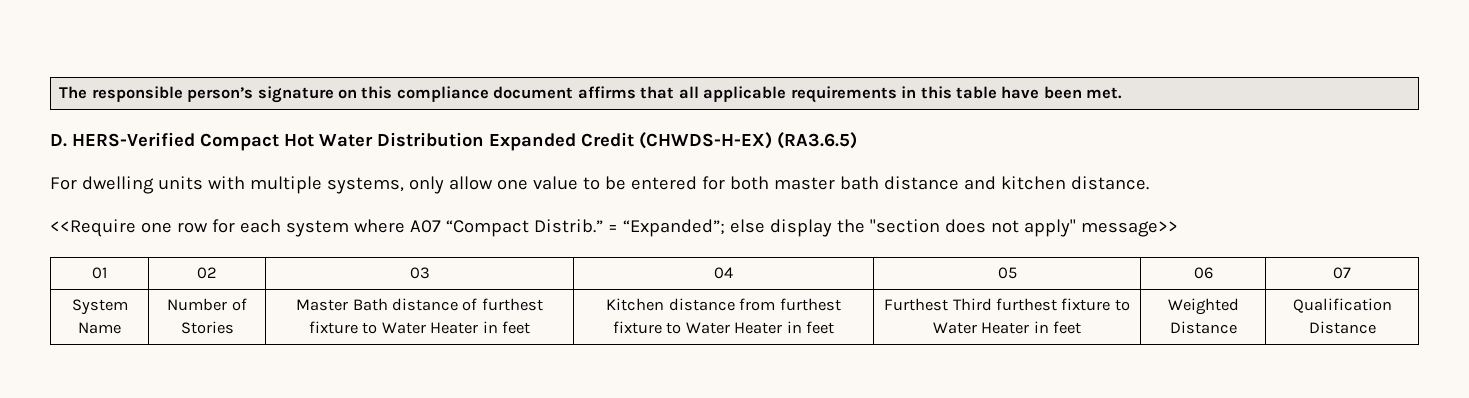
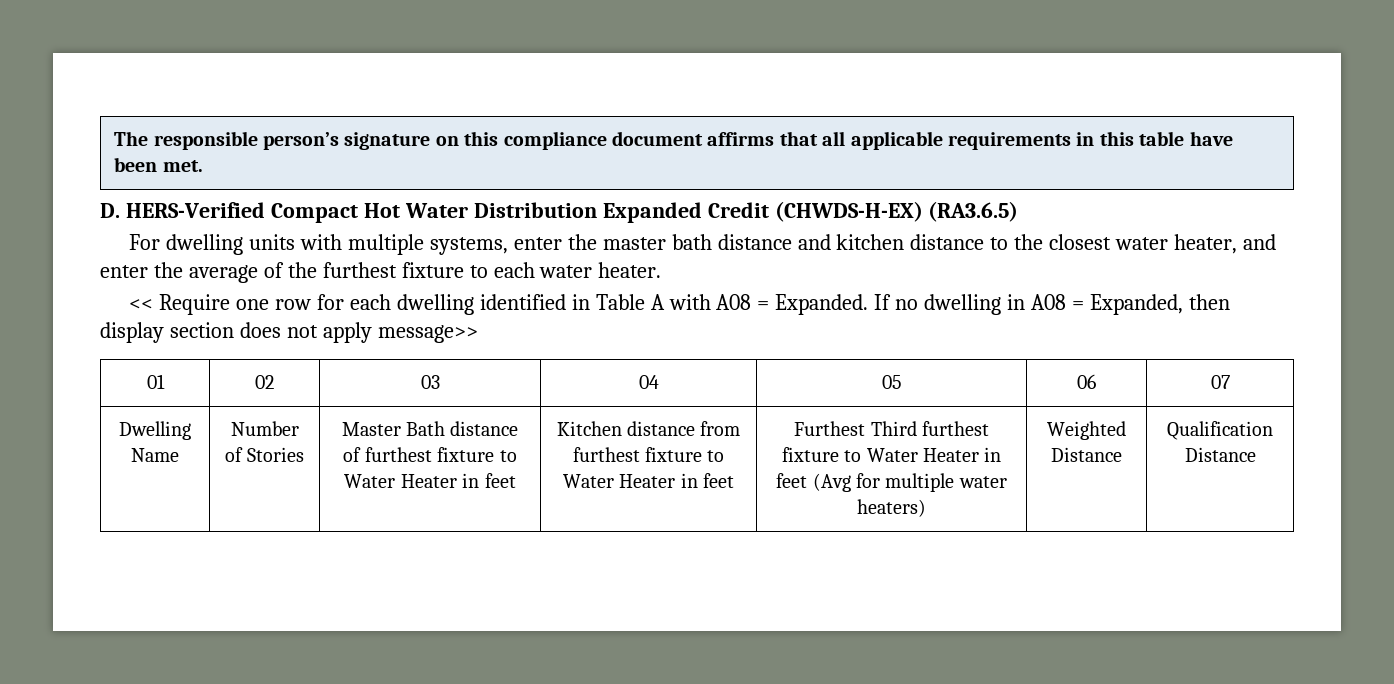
[408,176,769,194] only allow one value to be entered for both -> [513,234,597,250] enter the
[1070,176,1149,190] [50,219,940,237] distance. // <<Require one row for each system where A07 “Compact Distrib.” = “Expanded”; else display the "section -> [910,234,1277,254] [100,262,662,283] [129,294,1230,315] [100,322,234,343] distance to the closest water heater, and enter the average of the furthest fixture to each water heater. // << Require one row for each dwelling identified in Table A with A08 = Expanded. If no dwelling in A08 = Expanded, then display section
[1023,219,1076,237] apply" -> [322,322,372,343] apply
[71,299,128,315] System -> [119,421,191,440] Dwelling
(1082, 327) none -> [812,473,1007,492] [857,499,926,517] (Avg for multiple water heaters)

